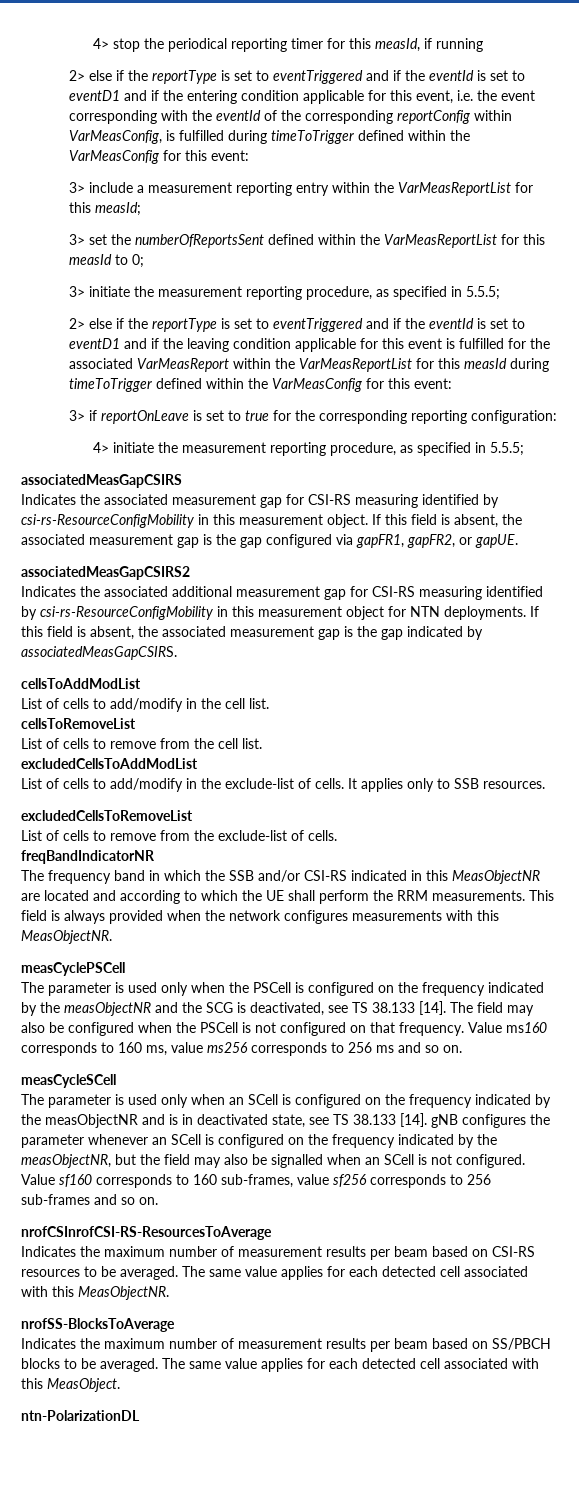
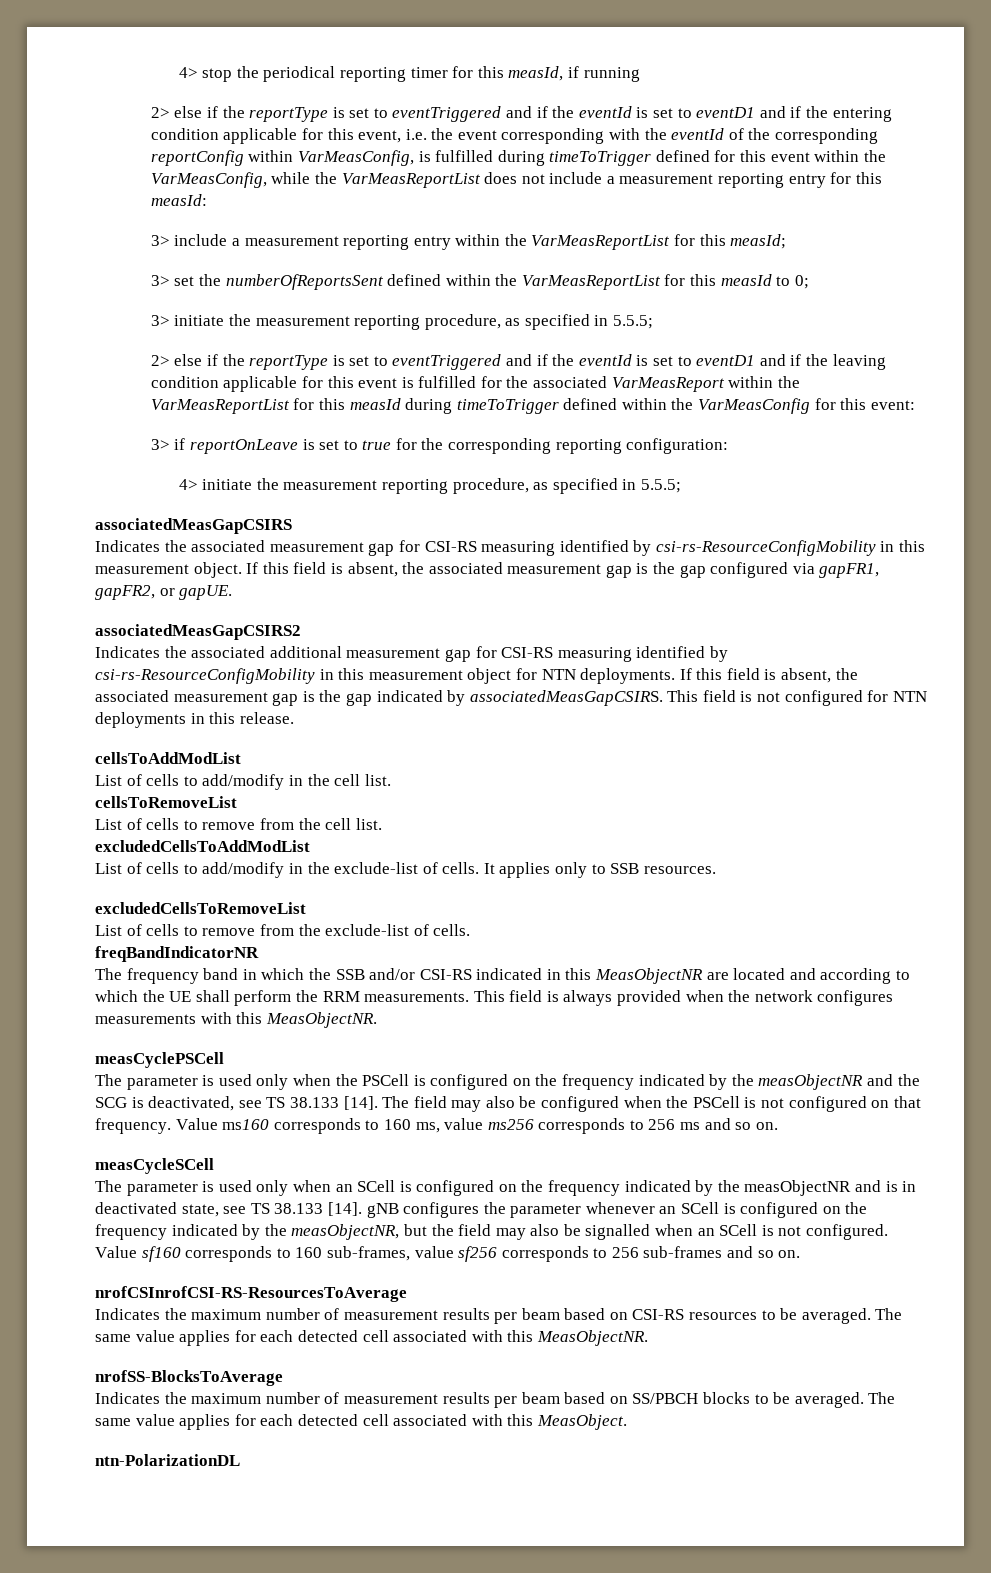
[407,130,470,141] [68,150,249,164] within the VarMeasConfig for this event: -> [714,150,886,162] [150,172,882,188] [150,194,207,206] for this event within the VarMeasConfig, while the VarMeasReportList does not include a measurement reporting entry for this measId:
(177, 653) none -> [667,690,927,706] [95,712,294,728] This field is not configured for NTN deployments in this release.

